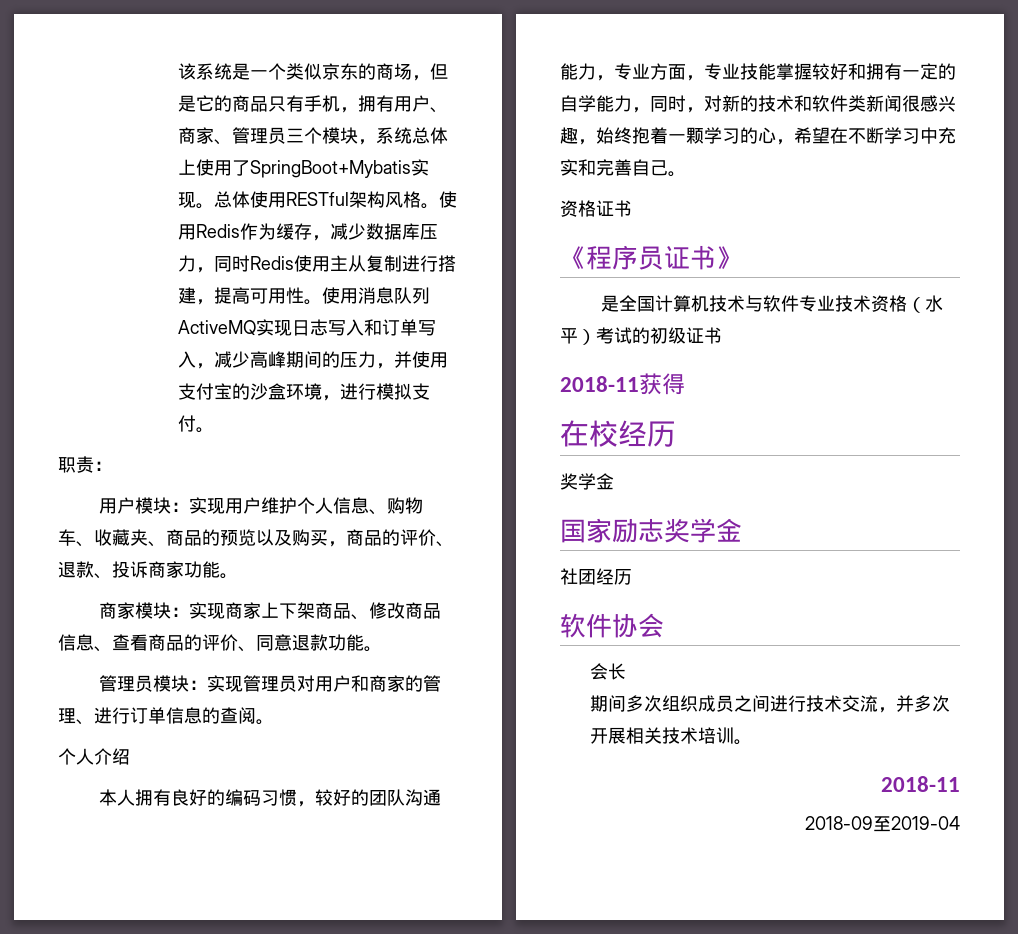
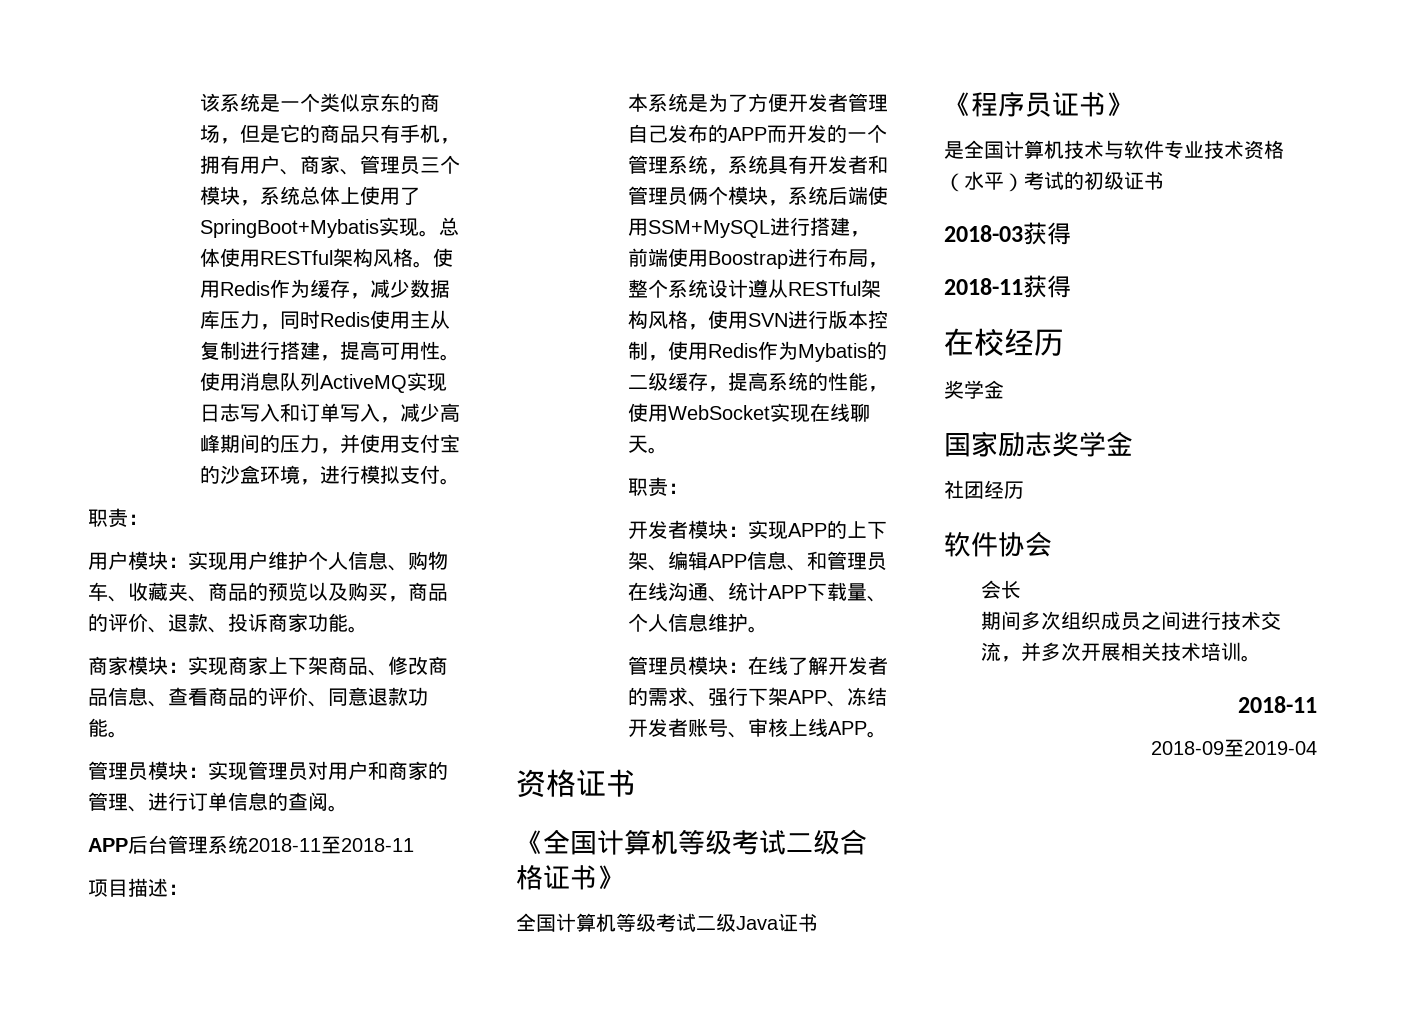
[58,748,130,765] [99,789,442,807] [560,63,956,81] [560,95,956,113] [560,127,956,145] [560,159,686,177] [560,200,596,217] 个人介绍 // 本人拥有良好的编码习惯，较好的团队沟通能力，专业方面，专业技能掌握较好和拥有一定的自学能力，同时，对新的技术和软件类新闻很感兴趣，始终抱着一颗学习的心，希望在不断学习中充实和完善自己。 // 资格 -> [88,835,414,854] [88,878,188,897] [627,93,888,112] [627,124,887,143] [627,155,888,175] [627,186,888,206] [627,217,870,238] [627,248,888,269] [627,279,881,298] [627,310,888,330] [627,341,887,362] [627,372,888,392] [627,403,870,423] [627,435,668,454] [627,477,688,497] [627,520,887,540] [627,551,887,571] [627,582,887,602] [627,613,768,633] [627,656,888,676] [627,687,887,707] [627,718,887,738] [516,769,636,798] [516,829,867,855] [516,865,624,890] [516,913,779,932] APP后台管理系统2018-11至2018-11 // 项目描述： // 本系统是为了方便开发者管理自己发布的APP而开发的一个管理系统，系统具有开发者和管理员俩个模块，系统后端使用SSM+MySQL进行搭建，前端使用Boostrap进行布局，整个系统设计遵从RESTful架构风格，使用SVN进行版本控制，使用Redis作为Mybatis的二级缓存，提高系统的性能，使用WebSocket实现在线聊天。 // 职责： // 开发者模块：实现APP的上下架、编辑APP信息、和管理员在线沟通、统计APP下载量、个人信息维护。 // 管理员模块：在线了解开发者的需求、强行下架APP、冻结开发者账号、审核上线APP。 // 资格证书 // 《全国计算机等级考试二级合格证书》 // 全国计算机等级考试二级Java
(722, 335) none -> [944,222,1071,245] // 2018-03获得

